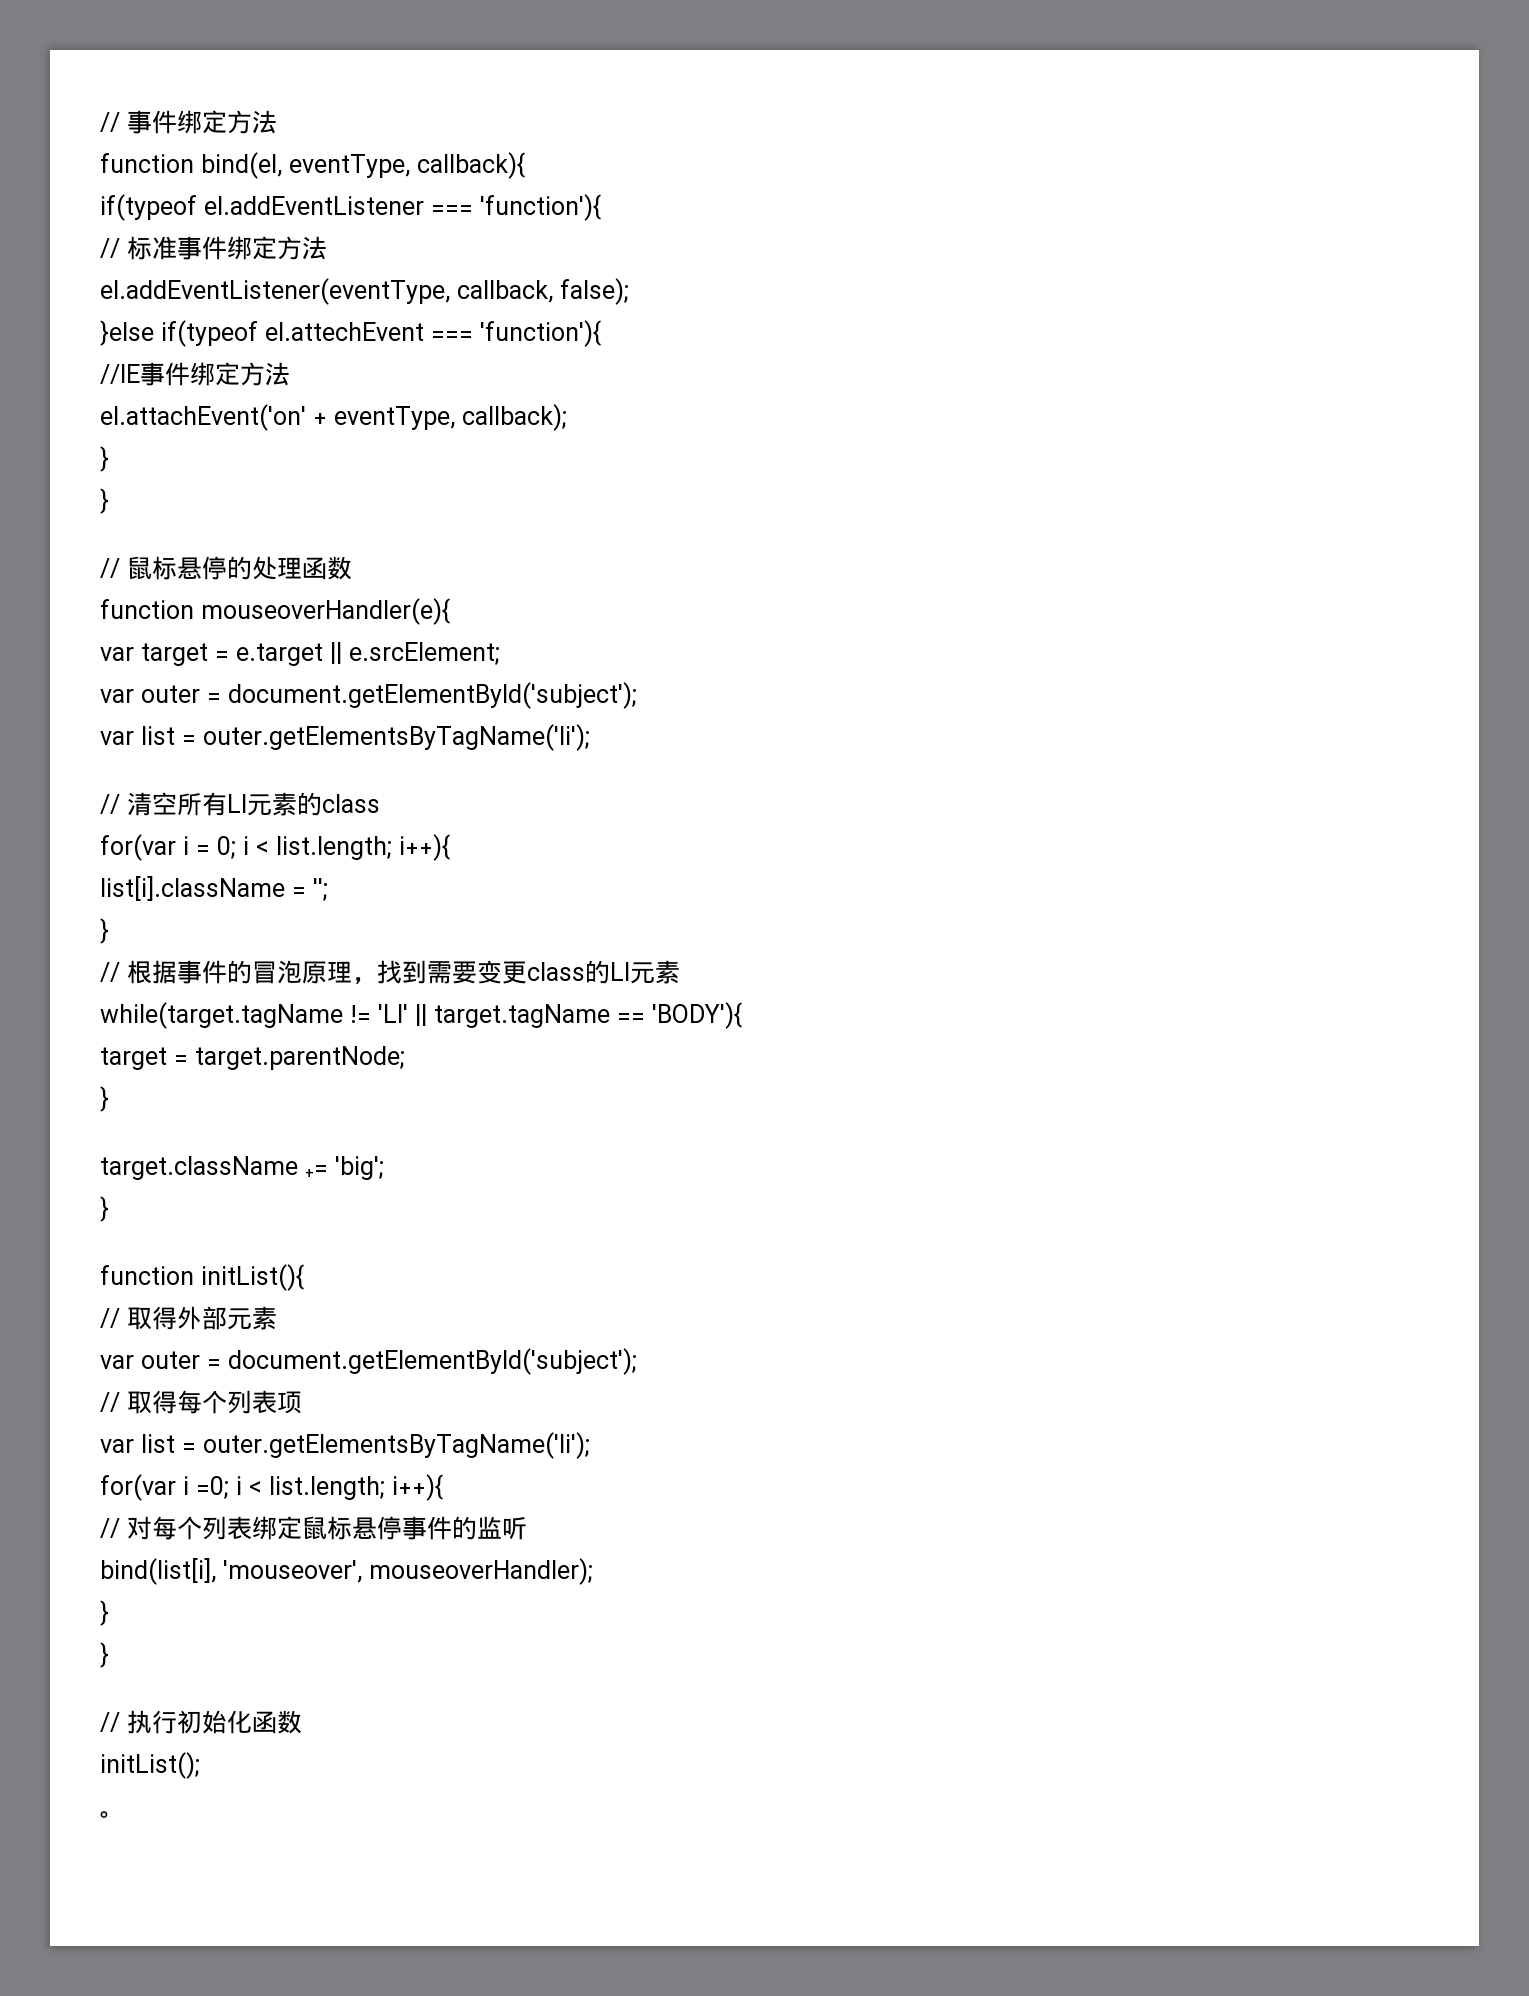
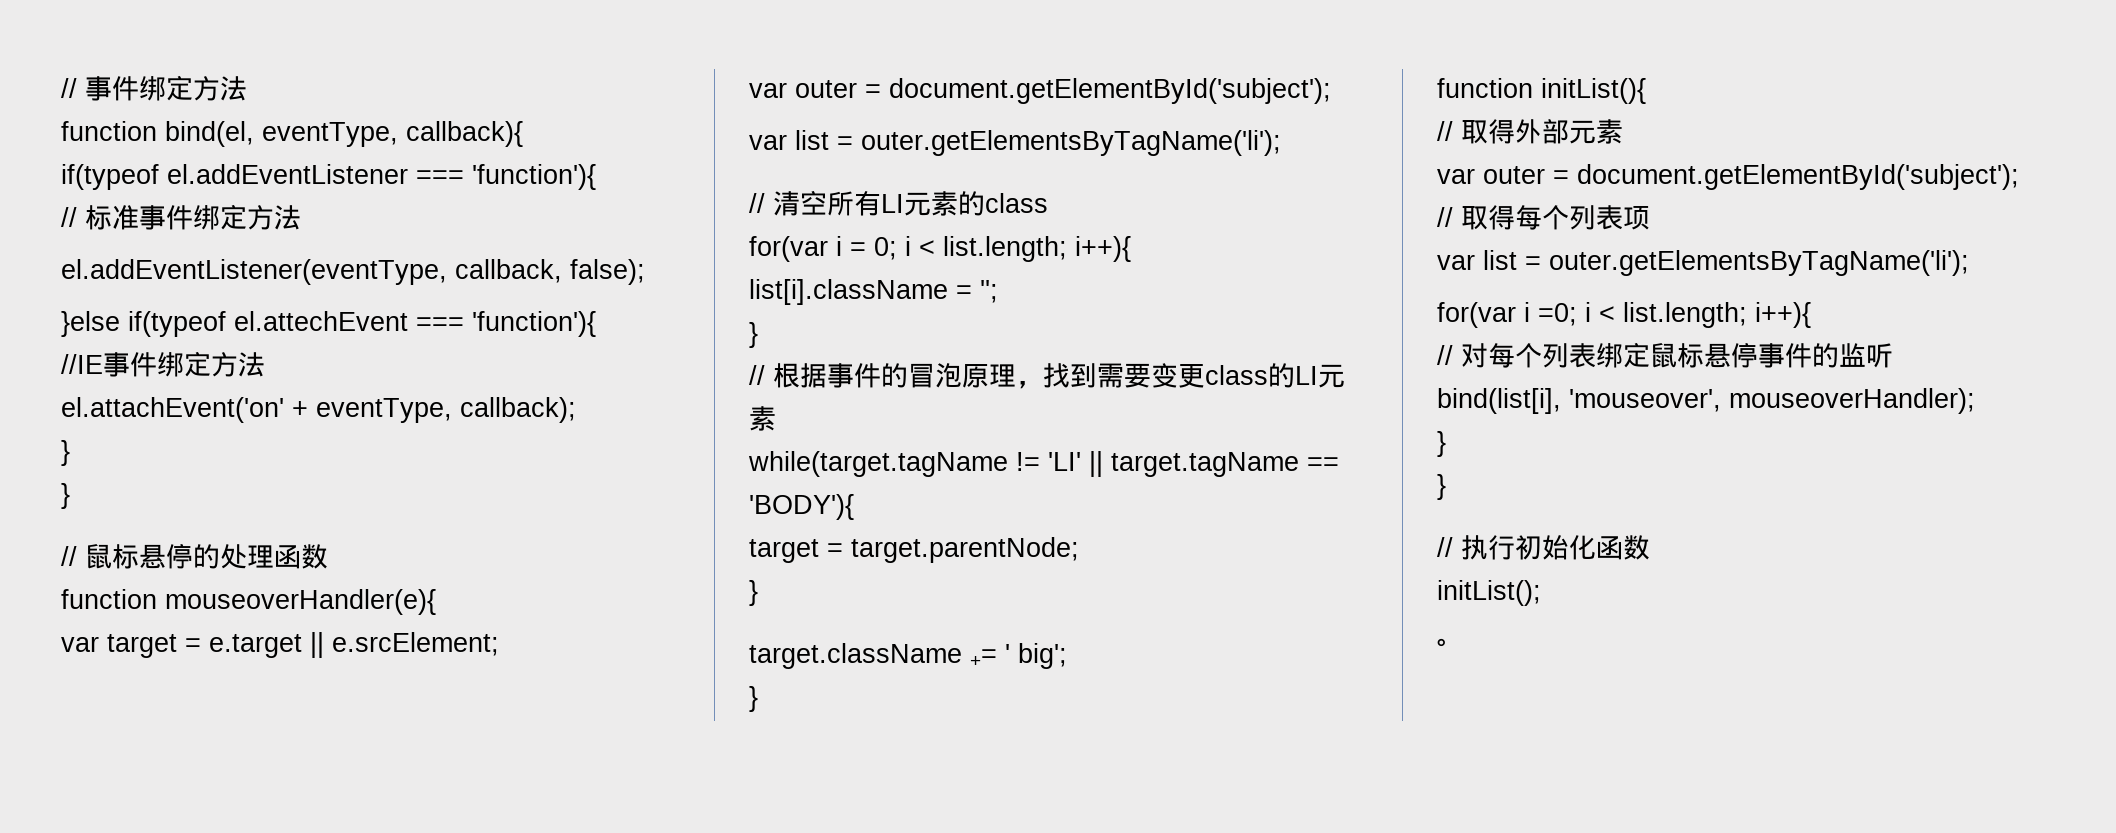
[335,1156,384,1180] 'big'; -> [1005,643,1067,669] ' big';

